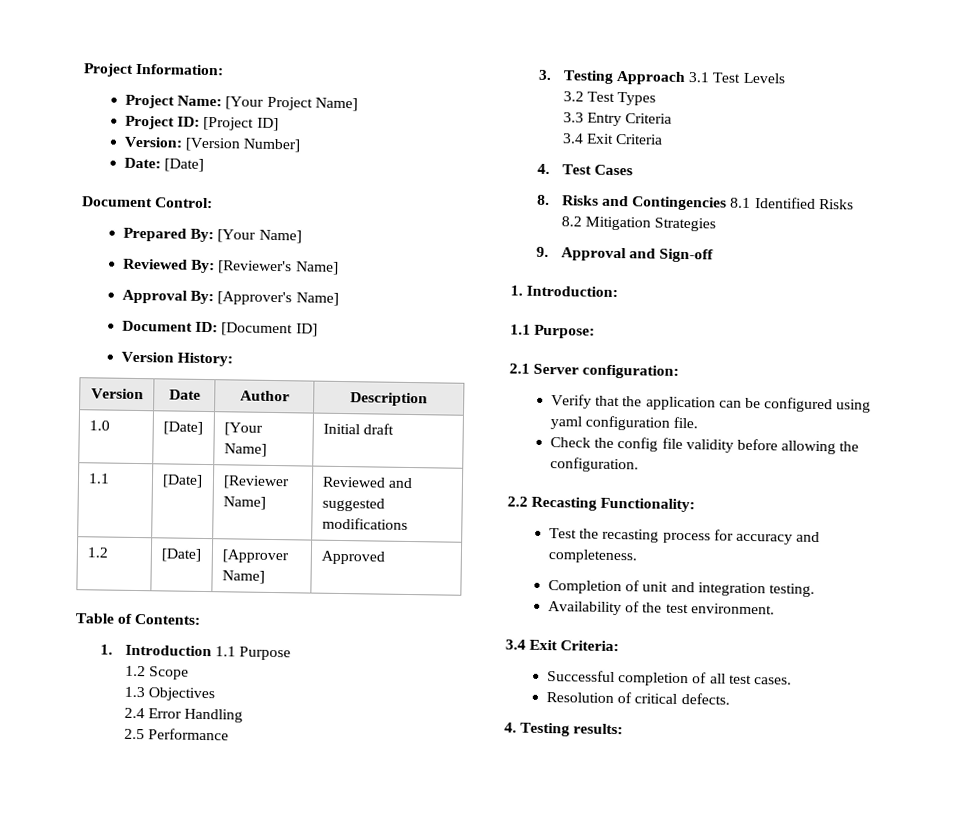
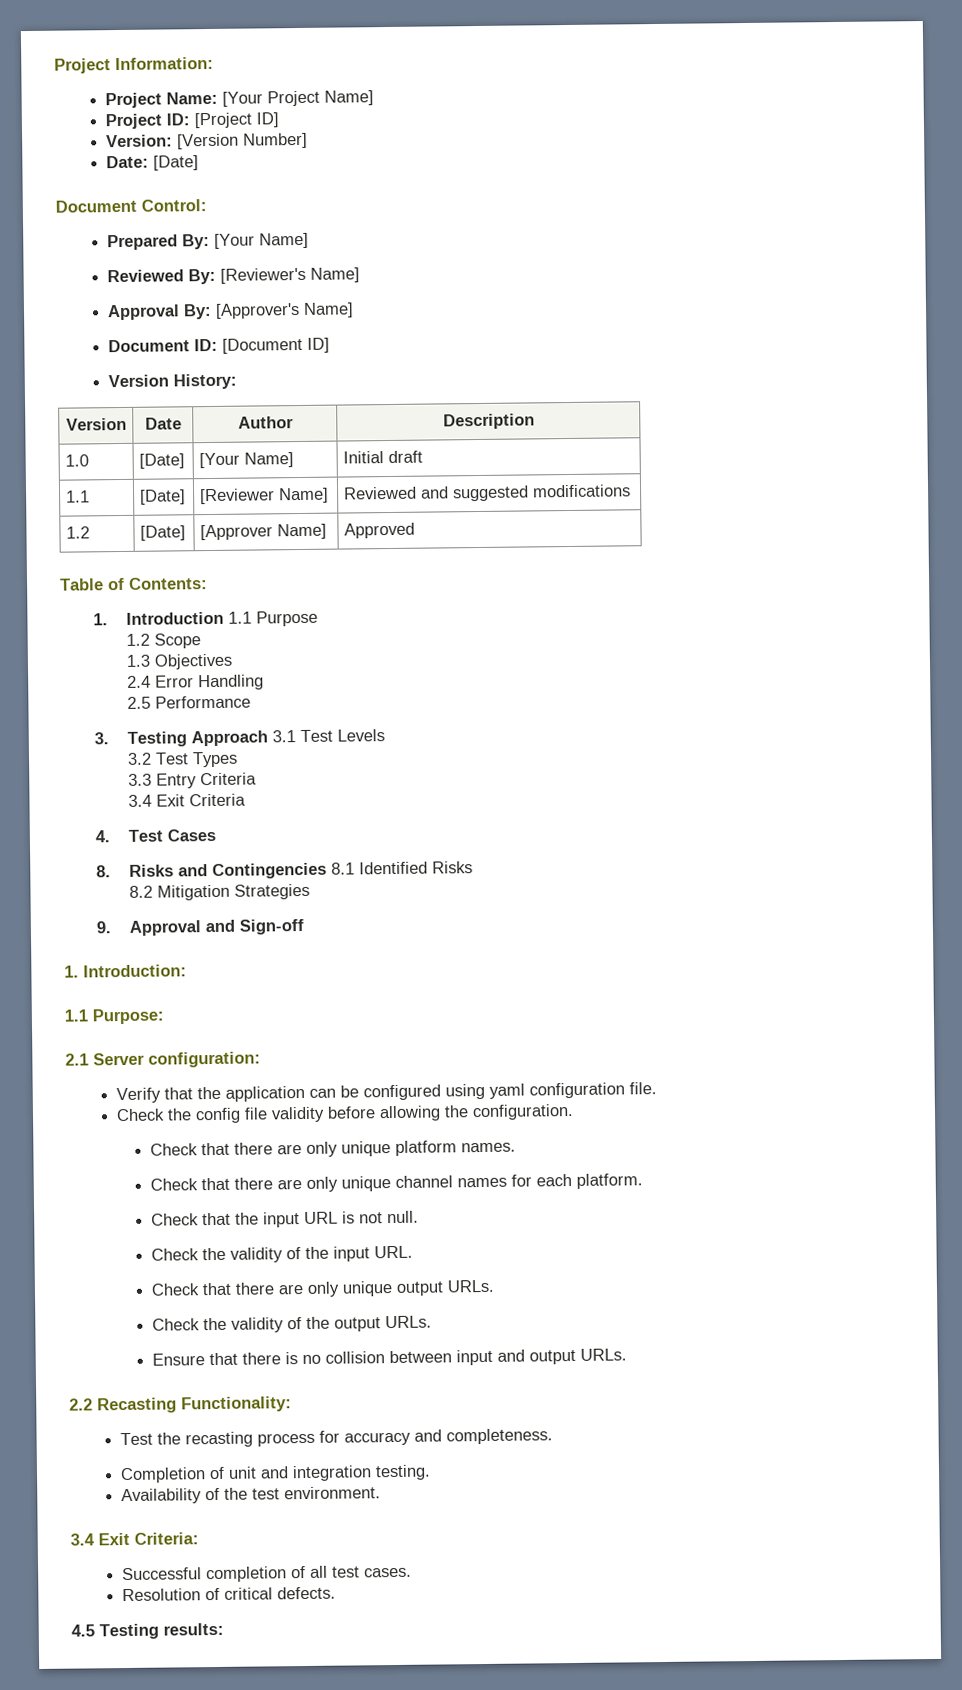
(639, 465) none -> [150,1140,517,1157] [150,1173,644,1192] [151,1210,420,1228] [151,1245,414,1263] [151,1279,495,1297] [152,1315,433,1333] [152,1348,628,1366] // Check that there are only unique platform names. // Check that there are only unique channel names for each platform. // Check that the input URL is not null. // Check the validity of the input URL. // Check that there are only unique output URLs. // Check the validity of the output URLs. // Ensure that there is no collision between input and output URLs.
[504,722,517,733] 4. -> [71,1624,95,1637] 4.5

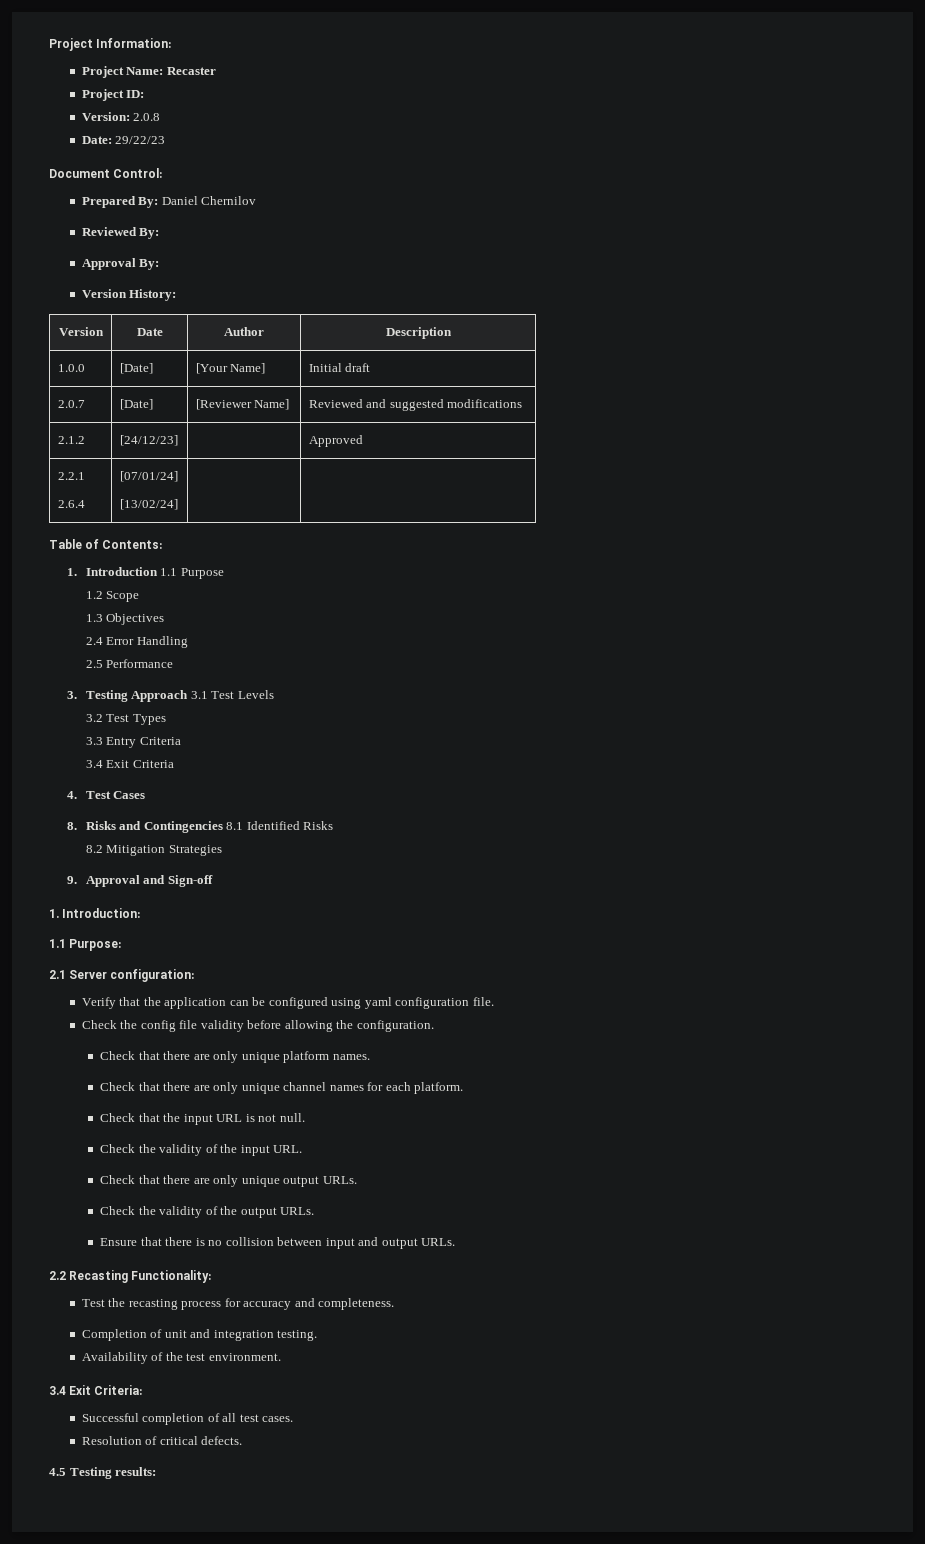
[222,90,375,107] [Your Project Name] -> [166,67,216,75] Recaster
[194,112,280,129] [Project ID] -> (145, 94) none
[177,132,309,150] [Version Number] -> [133,113,161,121] 2.0.8
[153,155,200,171] [Date] -> [115,136,166,144] 29/22/23
[214,232,310,249] [Your Name] -> [161,196,257,205] Daniel Chernilov
[220,267,361,284] [Reviewer's Name] -> (160, 233) none
[215,302,355,319] [108,337,331,354] [Approver's Name] // Document ID: [Document ID] -> (160, 264) none
[64,454,89,467] 1.0 -> [57,364,85,372] 1.0.0
[65,490,90,503] 1.1 -> [57,400,85,408] 2.0.7
[65,526,90,539] [139,525,186,541] [199,523,327,541] [343,522,415,539] 1.2 | [Date] | [Approver Name] | Approved -> [57,436,85,444] [119,435,178,446] [308,435,363,447] [57,472,85,480] [57,500,85,508] [119,471,178,482] [119,499,178,510] 2.1.2 | [24/12/23] | | Approved // 2.2.1 // 2.6.4 | [07/01/24] // [13/02/24] | |

